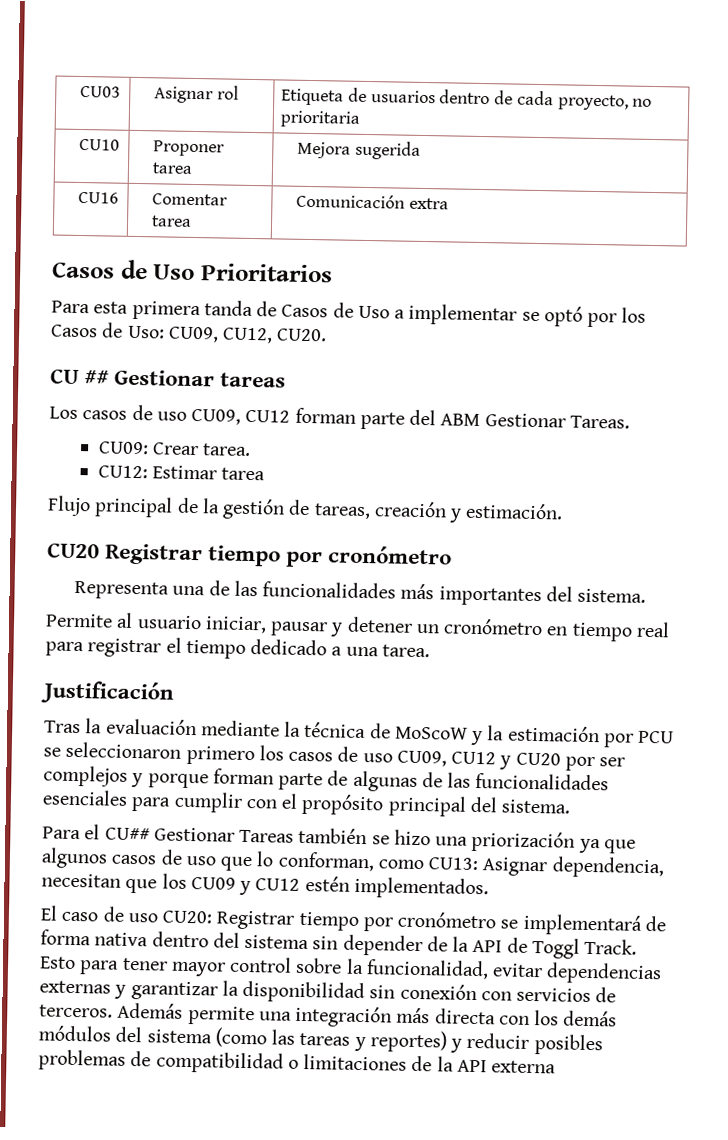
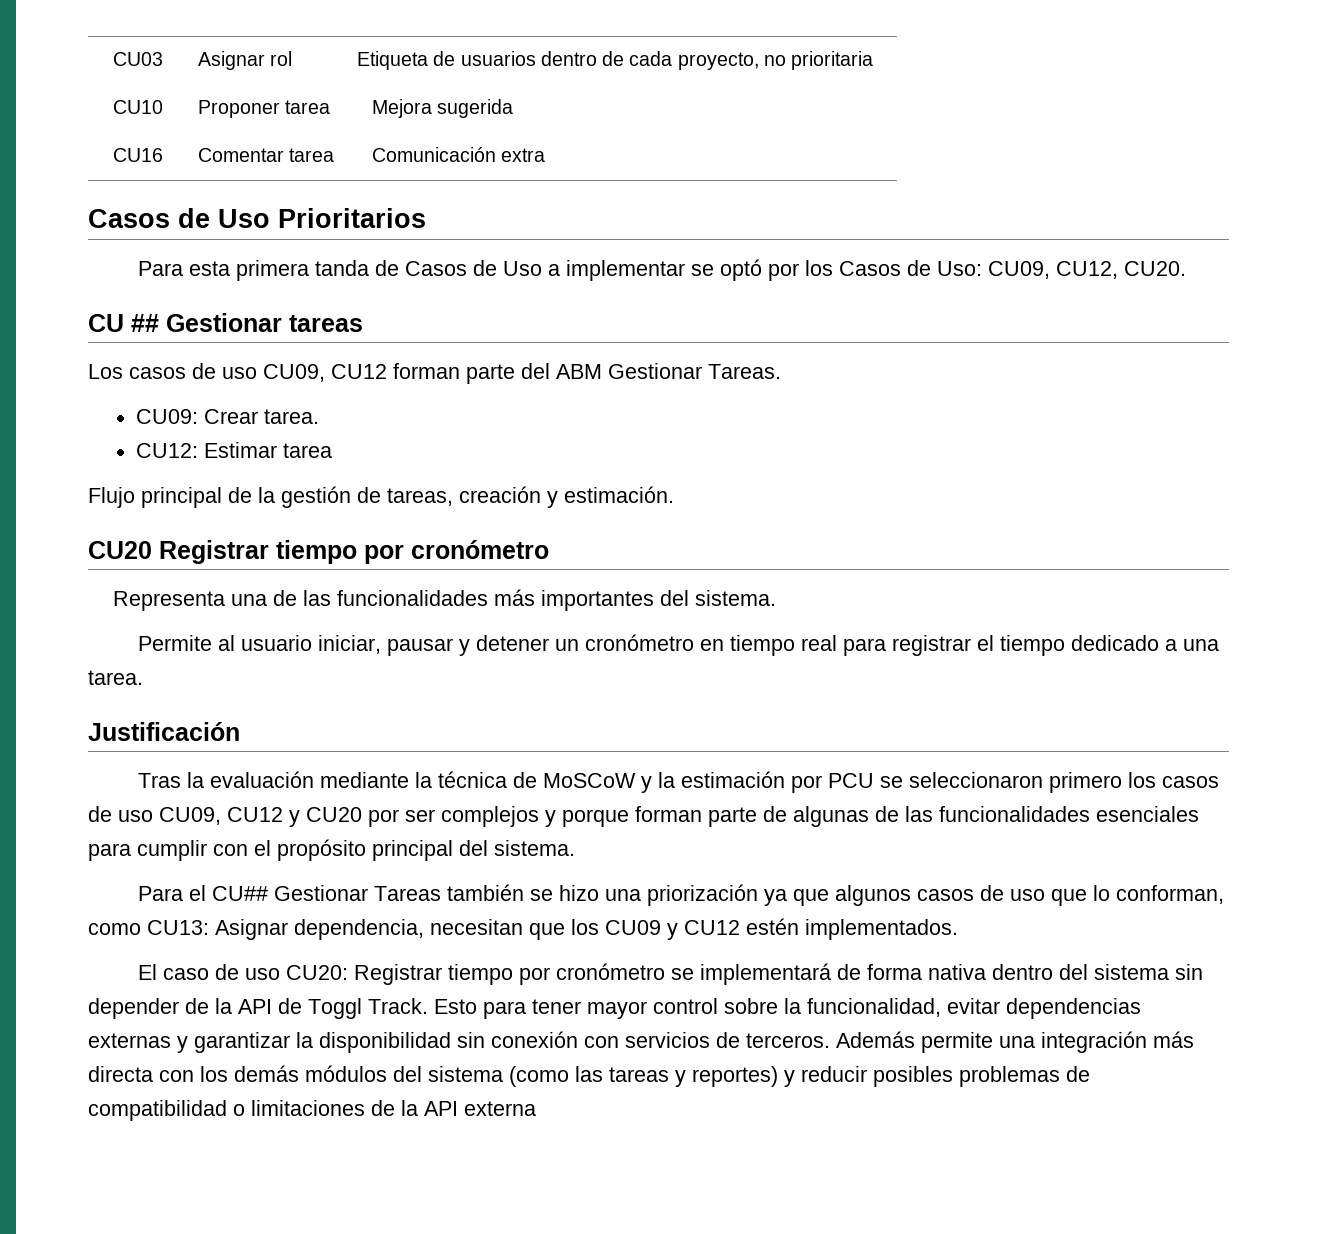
[394,726,468,740] MoScoW -> [543,773,637,788] MoSCoW

